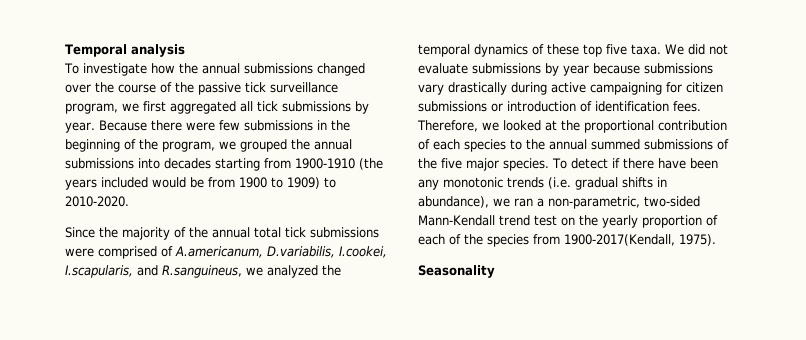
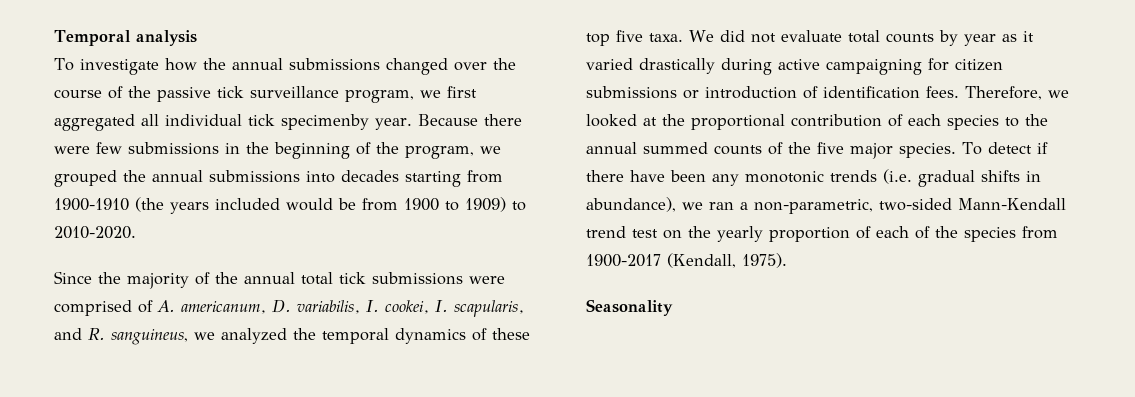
[257,101,369,114] tick submissions by -> [165,114,369,130] individual tick specimenby
[175,246,387,258] [65,265,242,278] A.americanum, D.variabilis, I.cookei, I.scapularis, and R.sanguineus, -> [157,299,524,317] [54,328,188,345] A. americanum, D. variabilis, I. cookei, I. scapularis, and R. sanguineus,
[472,63,713,76] [418,84,444,95] submissions by year because submissions vary -> [847,30,1034,46] [586,58,633,70] total counts by year as it varied
[644,139,713,150] submissions -> [714,145,762,155] counts
[564,234,675,246] 1900-2017(Kendall, -> [586,253,736,268] 1900-2017 (Kendall,

